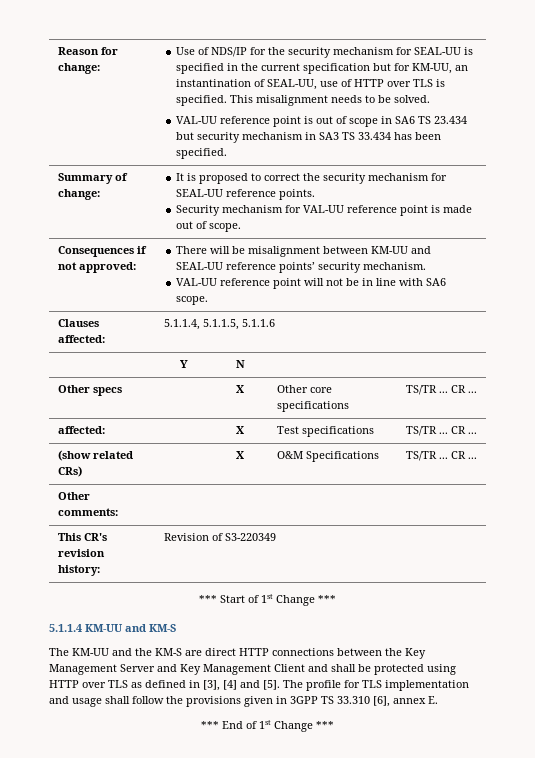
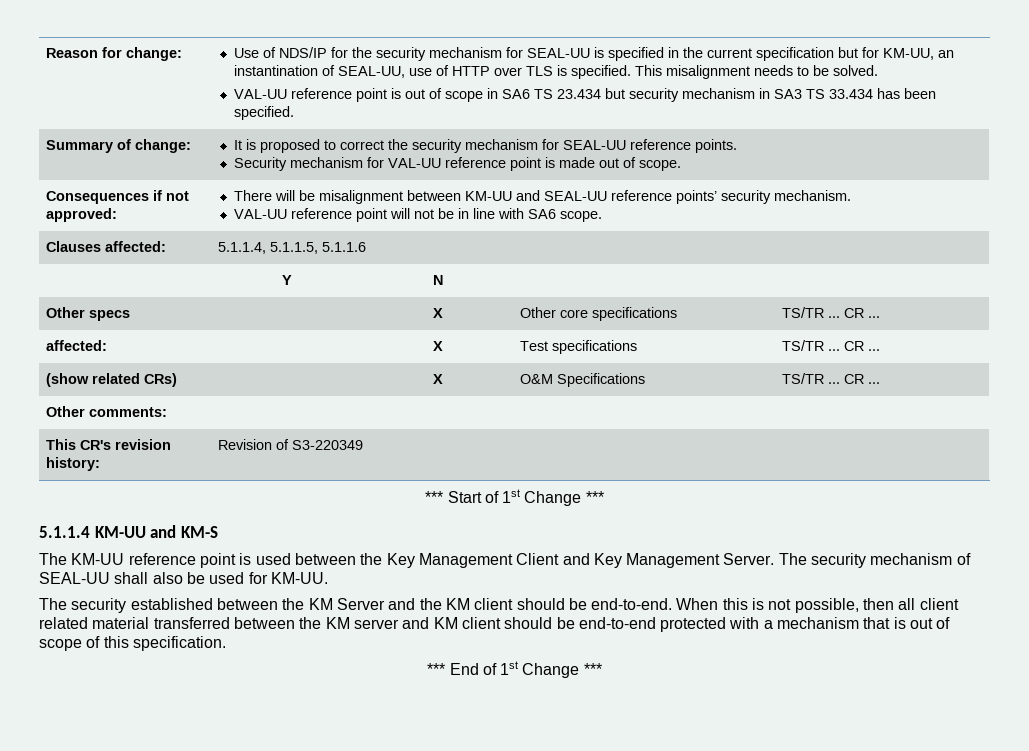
[112,648,334,656] and the KM-S are direct HTTP connections -> [128,553,291,568] reference point is used
[120,664,155,672] Server -> [516,553,560,565] Client
[274,664,456,675] [49,680,469,691] [49,696,438,707] Client and shall be protected using HTTP over TLS as defined in [3], [4] and [5]. The profile for TLS implementation and usage shall follow the provisions given in 3GPP TS 33.310 [6], annex E. -> [723,553,971,568] [39,572,328,584] [39,598,959,613] [39,617,951,632] [39,636,226,651] Server. The security mechanism of SEAL-UU shall also be used for KM-UU. // The security established between the KM Server and the KM client should be end-to-end. When this is not possible, then all client related material transferred between the KM server and KM client should be end-to-end protected with a mechanism that is out of scope of this specification.

